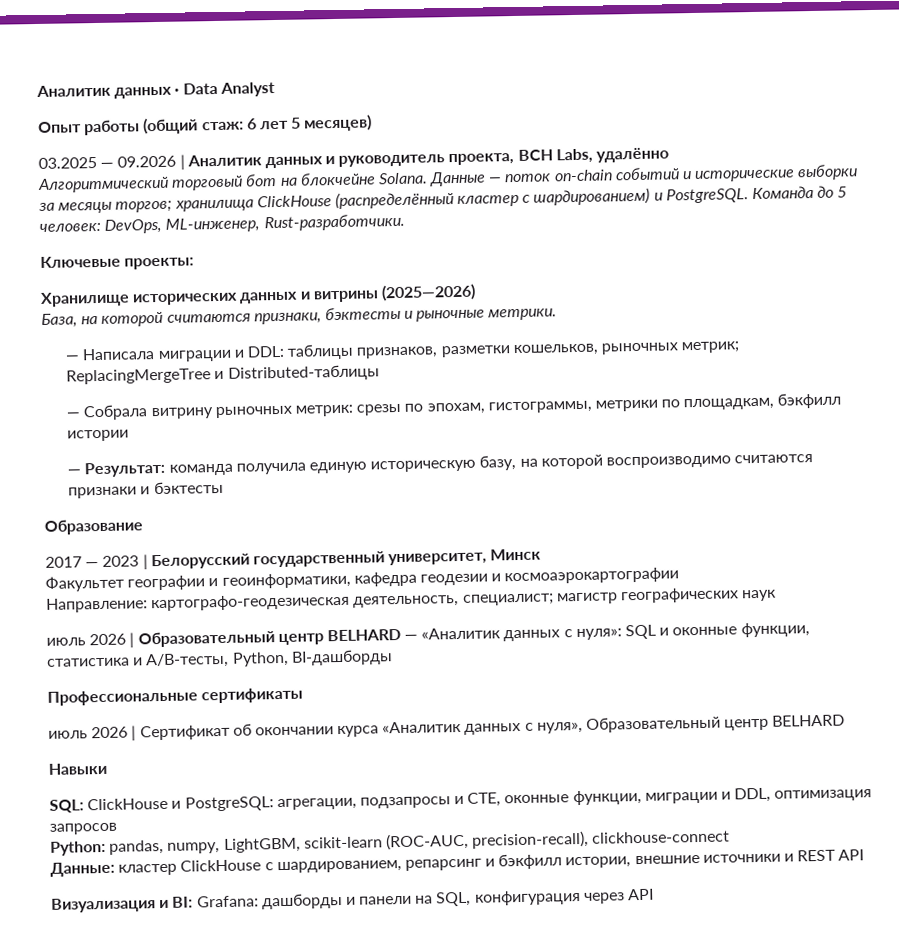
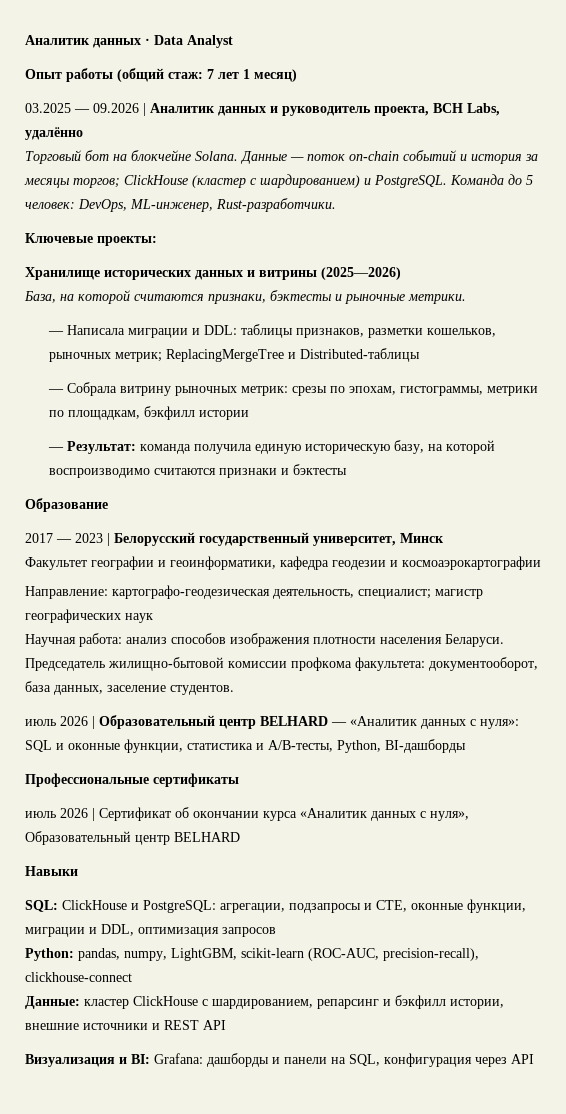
[246,114,373,132] 6 лет 5 месяцев) -> [207,69,297,82] 7 лет 1 месяц)
[37,175,244,193] Алгоритмический торговый -> [25,150,81,164] Торговый
[694,164,859,182] исторические выборки -> [471,154,522,164] история
[174,191,520,212] хранилища ClickHouse (распределённый кластер -> [124,175,246,188] ClickHouse (кластер
(778, 595) none -> [25,633,504,647] [25,657,538,671] [25,681,234,695] // Научная работа: анализ способов изображения плотности населения Беларуси. Председатель жилищно-бытовой комиссии профкома факультета: документооборот, база данных, заселение студентов.

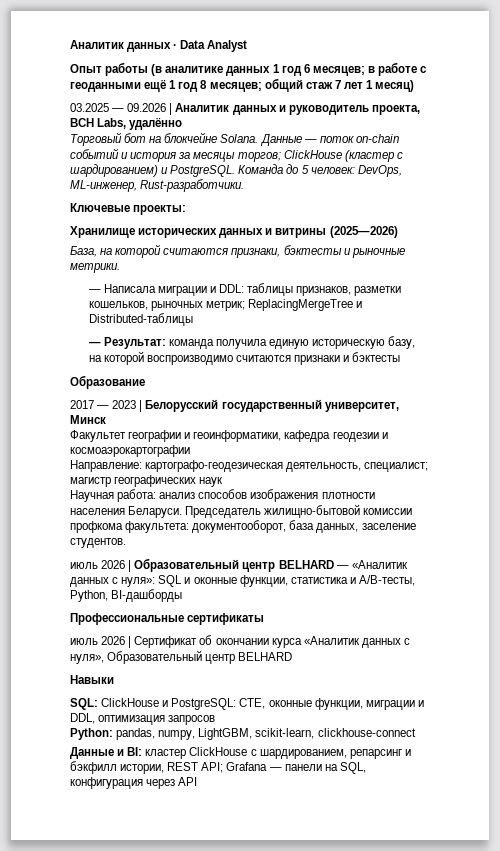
[117,68,203,82] (общий стаж: -> [151,62,428,76] [70,78,333,92] (в аналитике данных 1 год 6 месяцев; в работе с геоданными ещё 1 год 8 месяцев; общий стаж
[48,382,539,396] [49,406,250,420] // — Собрала витрину рыночных метрик: срезы по эпохам, гистограммы, метрики по площадкам, бэкфилл истории -> (193, 319) none
[220,903,372,913] агрегации, подзапросы и -> (237, 704) none
[241,948,479,961] [25,972,132,982] [25,996,80,1009] scikit-learn (ROC-AUC, precision-recall), clickhouse-connect // Данные: -> [255,728,416,739] [70,747,143,759] scikit-learn, clickhouse-connect // Данные и BI:
[25,1020,226,1030] [25,1053,280,1067] внешние источники и REST API // Визуализация и BI: Grafana: дашборды и -> [167,762,282,773] REST API; Grafana —

